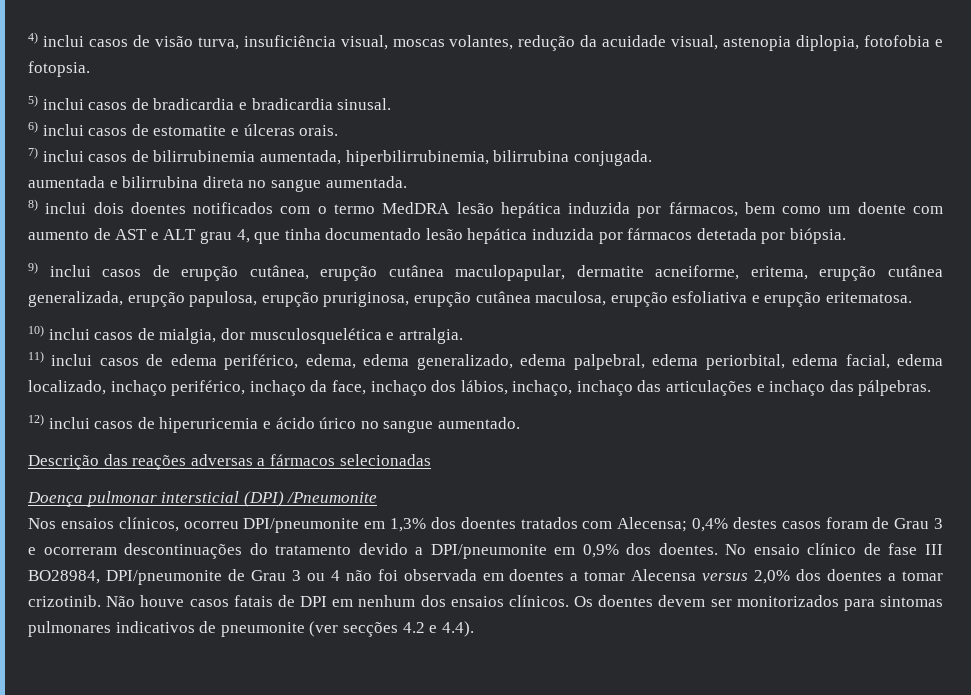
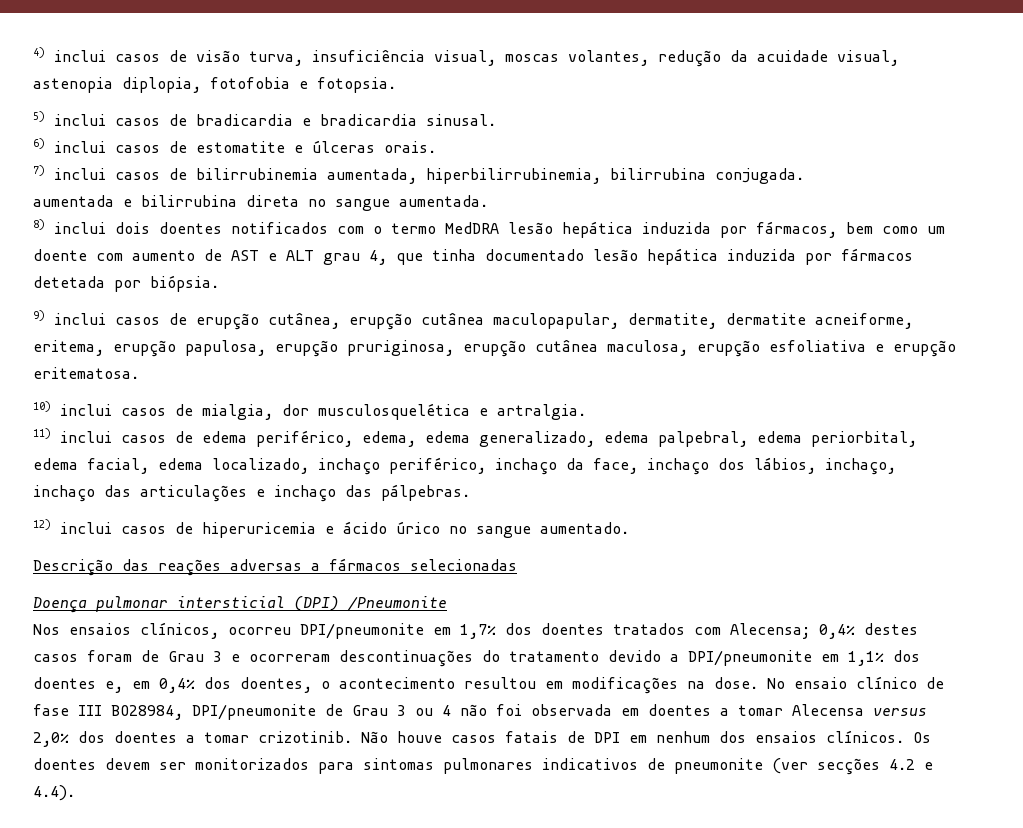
(566, 273) none -> [628,313,717,329] dermatite,
[888,265,944,277] [28,291,185,307] cutânea generalizada, erupção -> (176, 348) none
[390,518,426,532] 1,3% -> [460,624,496,639] 1,7%
[582,543,718,558] 0,9% dos doentes. -> [848,650,920,666] [33,677,758,694] 1,1% dos doentes e, em 0,4% dos doentes, o acontecimento resultou em modificações na dose.

